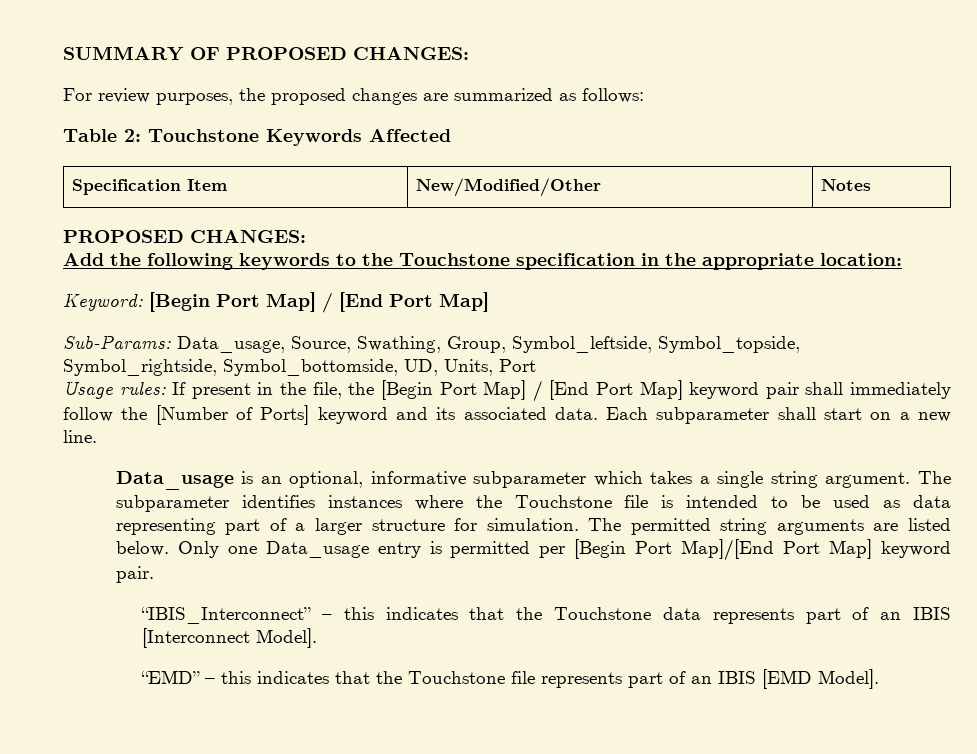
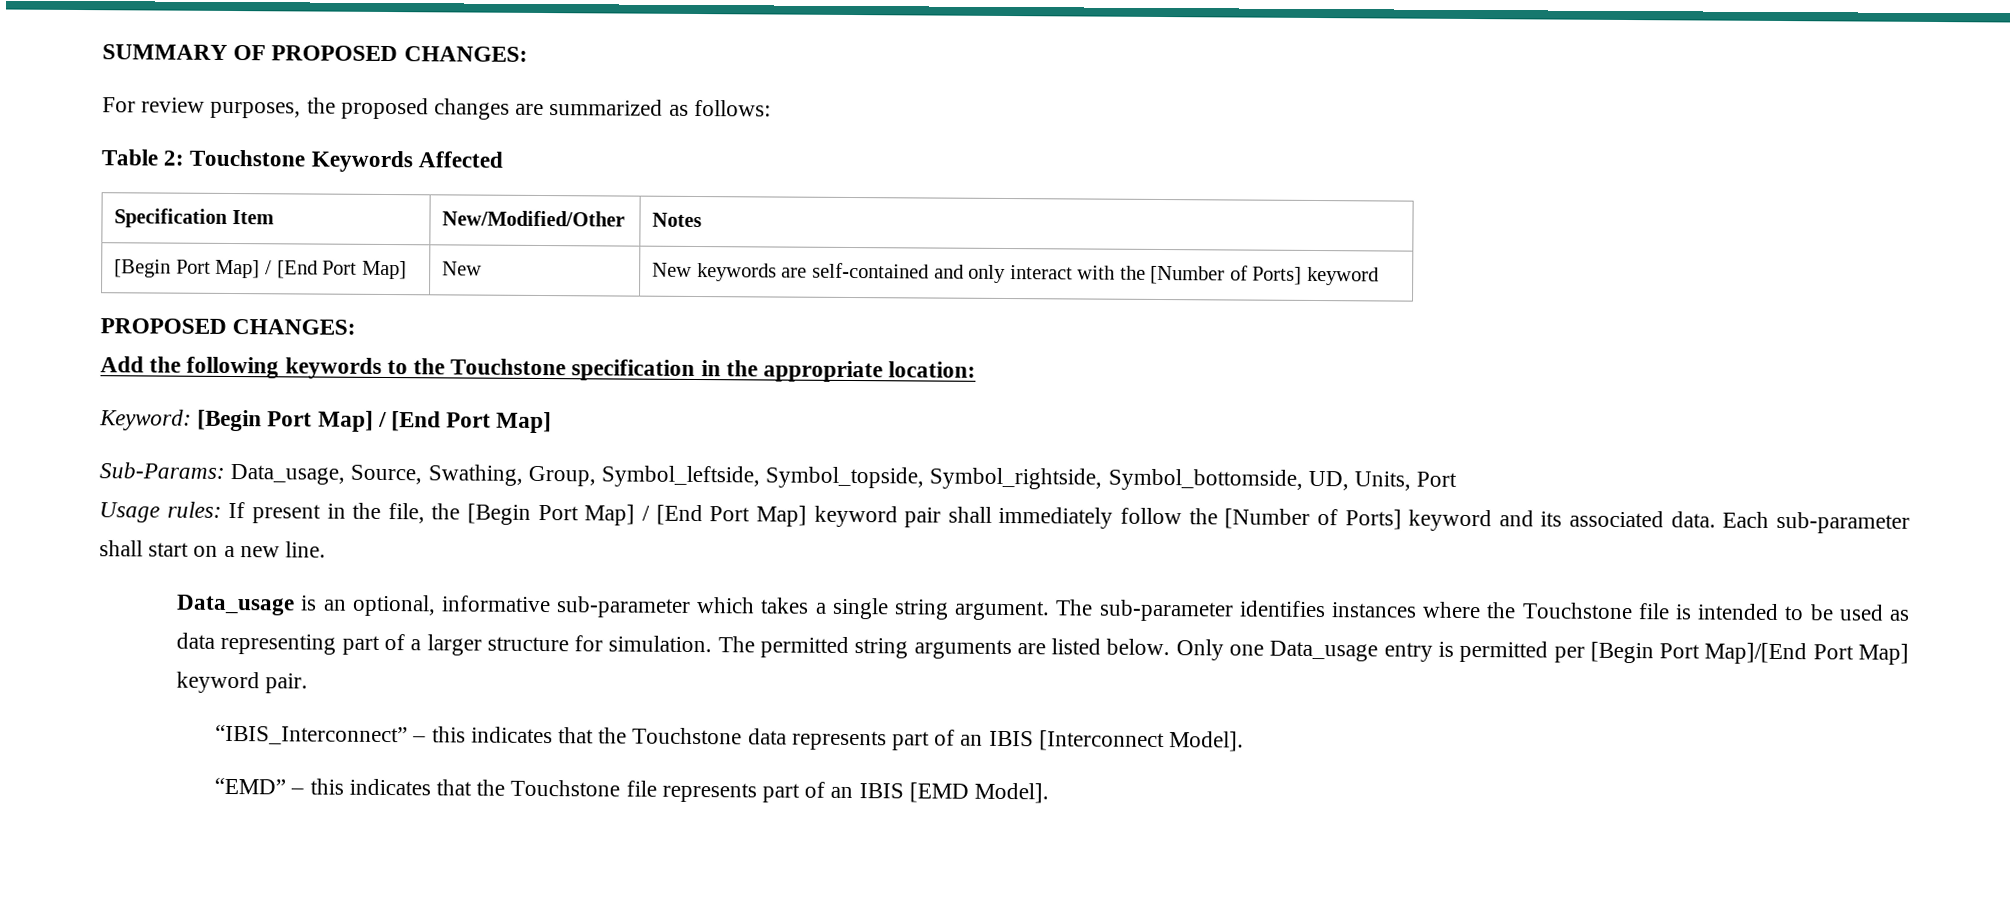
(872, 185) none -> [114,259,407,280] [442,261,483,276] [652,262,1379,286] // [Begin Port Map] / [End Port Map] | New | New keywords are self-contained and only interact with the [Number of Ports] keyword
[656,407,770,424] subparameter -> [1776,511,1911,534] sub-parameter
[473,471,587,488] subparameter -> [556,596,692,618] sub-parameter
[115,495,229,512] subparameter -> [1098,599,1234,622] sub-parameter

